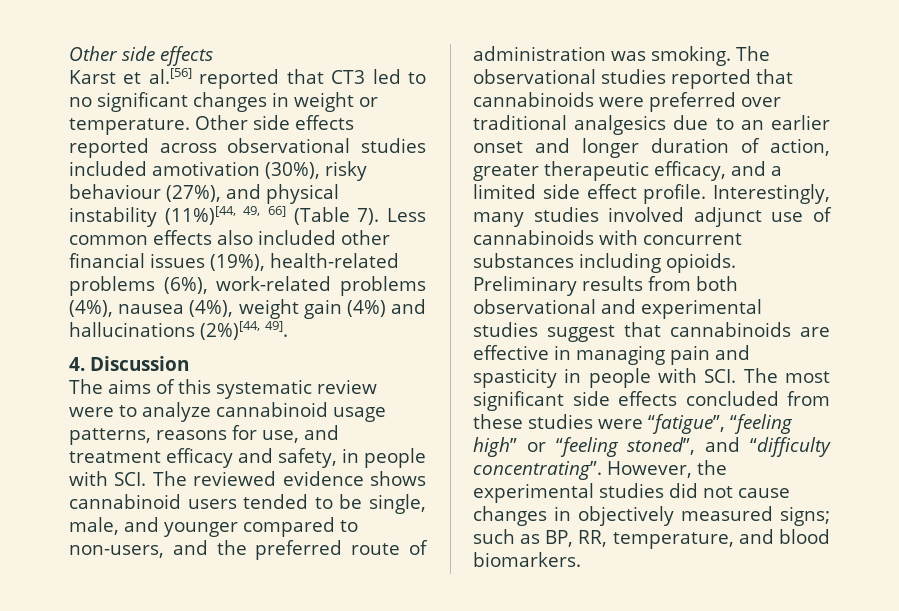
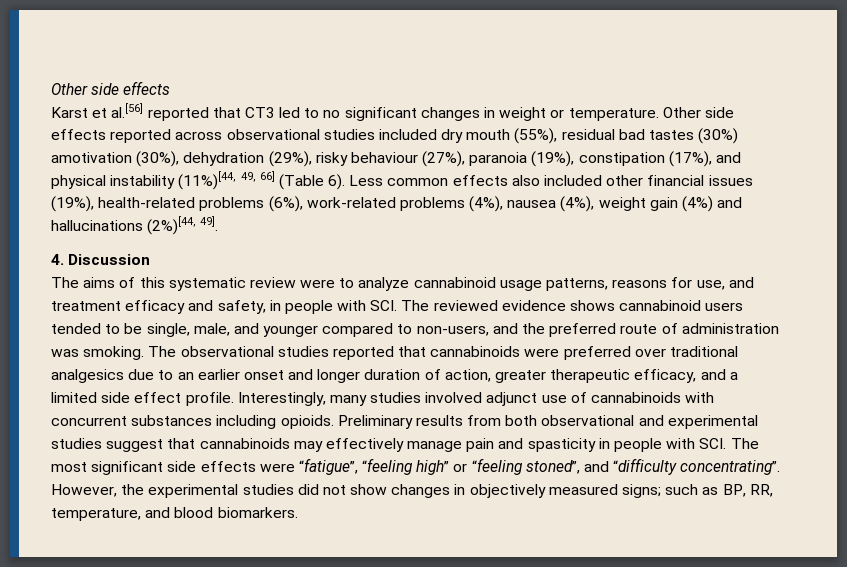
[152,161,367,181] [69,184,221,202] amotivation (30%), risky behaviour (27%), -> [441,128,739,144] [51,151,712,167] dry mouth (55%), residual bad tastes (30%) amotivation (30%), dehydration (29%), risky behaviour (27%), paranoia (19%), constipation (17%),
[357,208,380,225] 7). -> [328,174,346,190] 6).
[800,327,830,337] [473,345,665,365] are effective in managing -> [293,438,463,452] may effectively manage
[685,391,830,406] [473,414,593,429] concluded from these studies -> (256, 466) none
[738,488,790,498] cause -> [350,484,388,495] show

